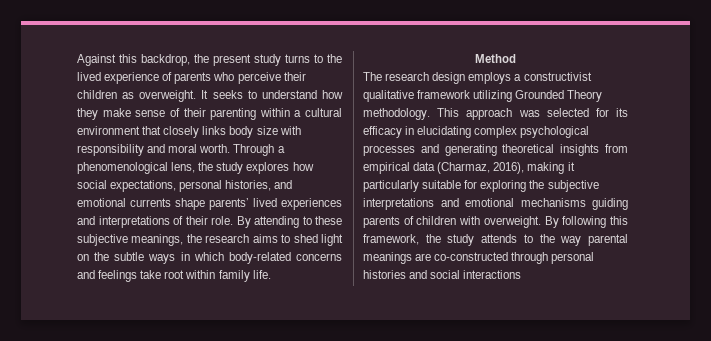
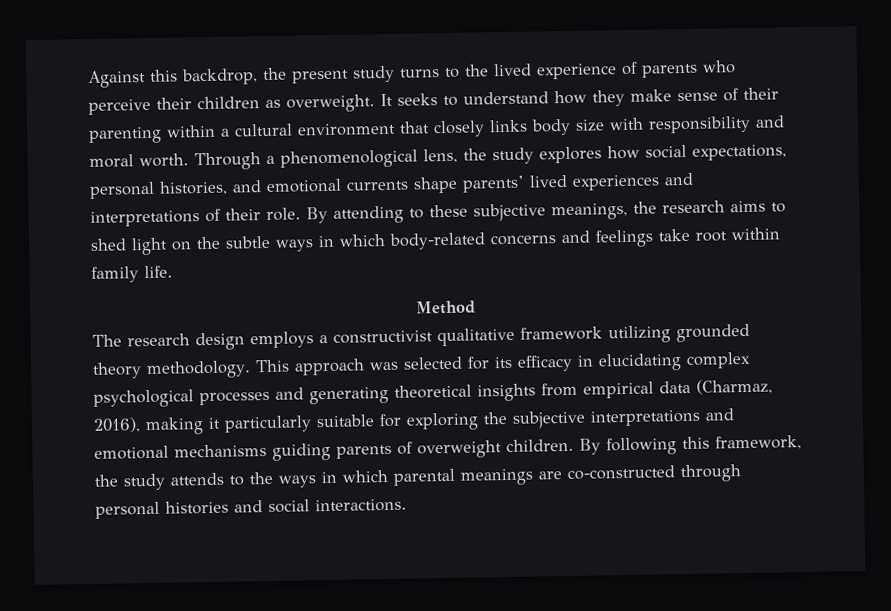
[515,90,603,102] Grounded Theory -> [676,323,750,343] [92,362,142,379] grounded theory
[416,216,541,228] children with overweight. -> [417,438,574,459] overweight children.
[560,236,582,246] way -> [278,469,388,488] ways in which
[463,270,522,279] interactions -> [315,498,407,513] interactions.

